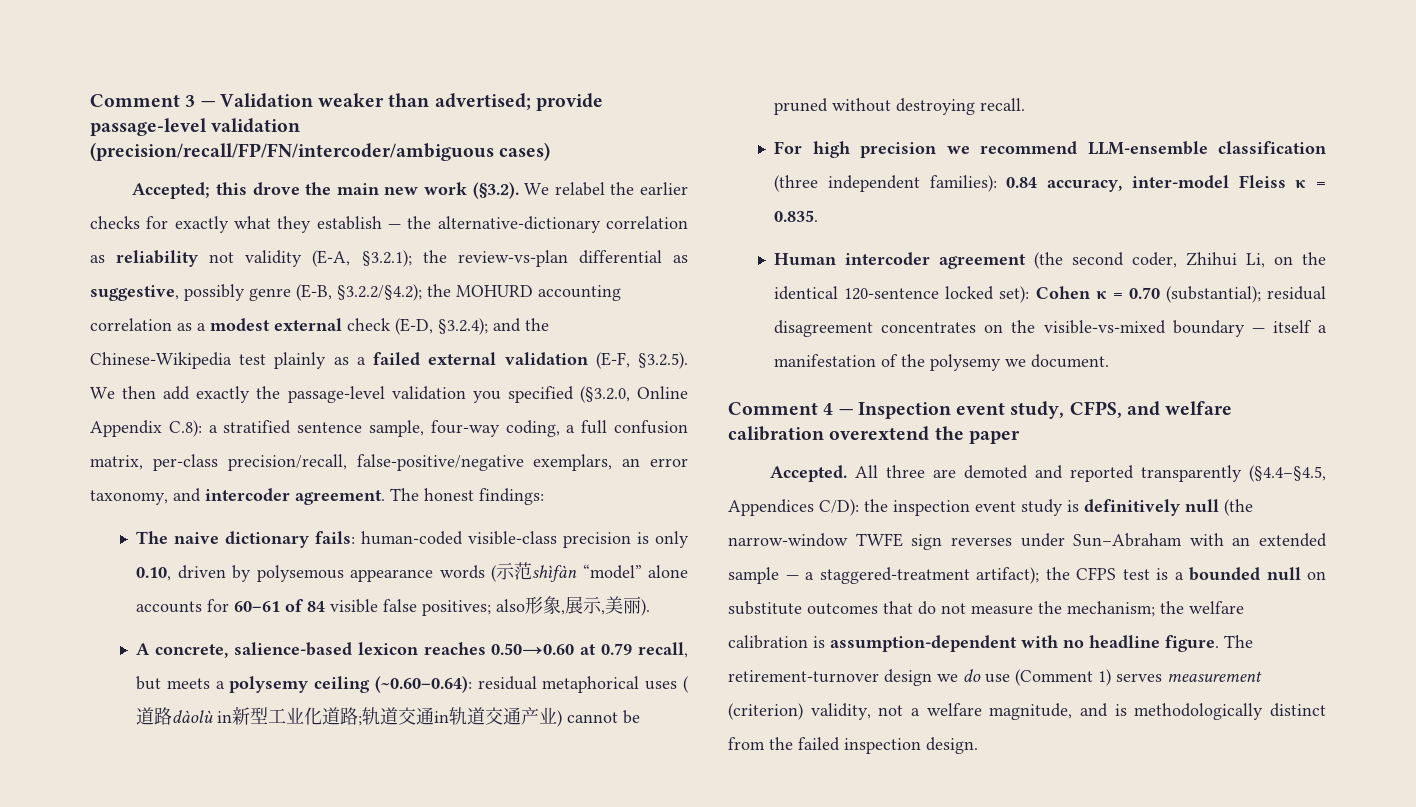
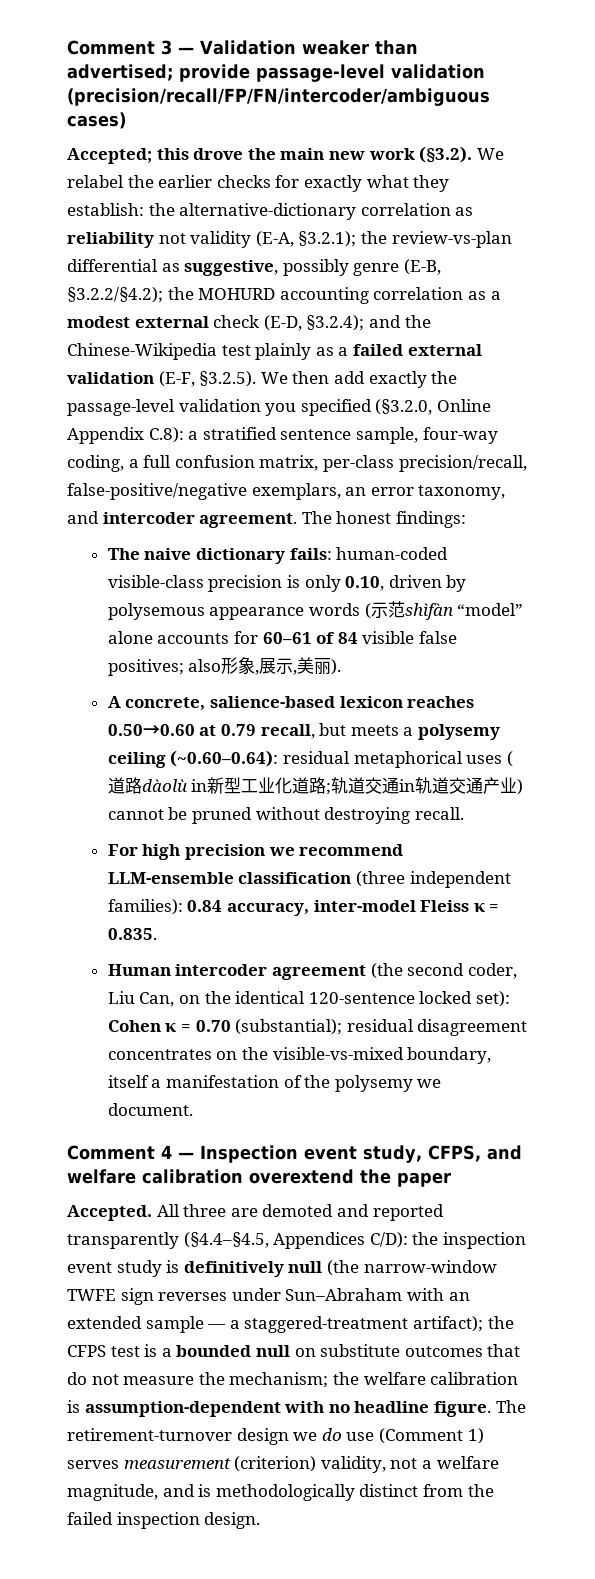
[316,216,402,230] establish — -> [67,203,144,216] establish:
[1186,252,1266,268] Zhihui Li, -> [107,991,175,1007] Liu Can,
[1172,320,1265,337] boundary — -> [407,1047,492,1064] boundary,

